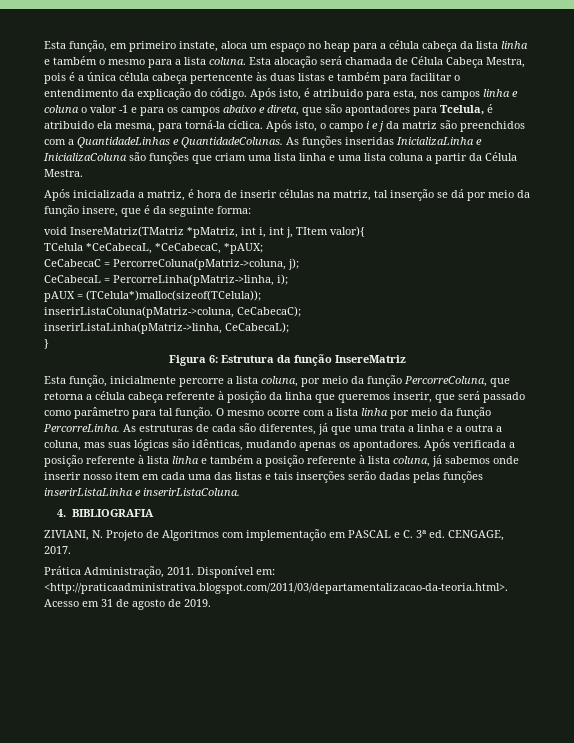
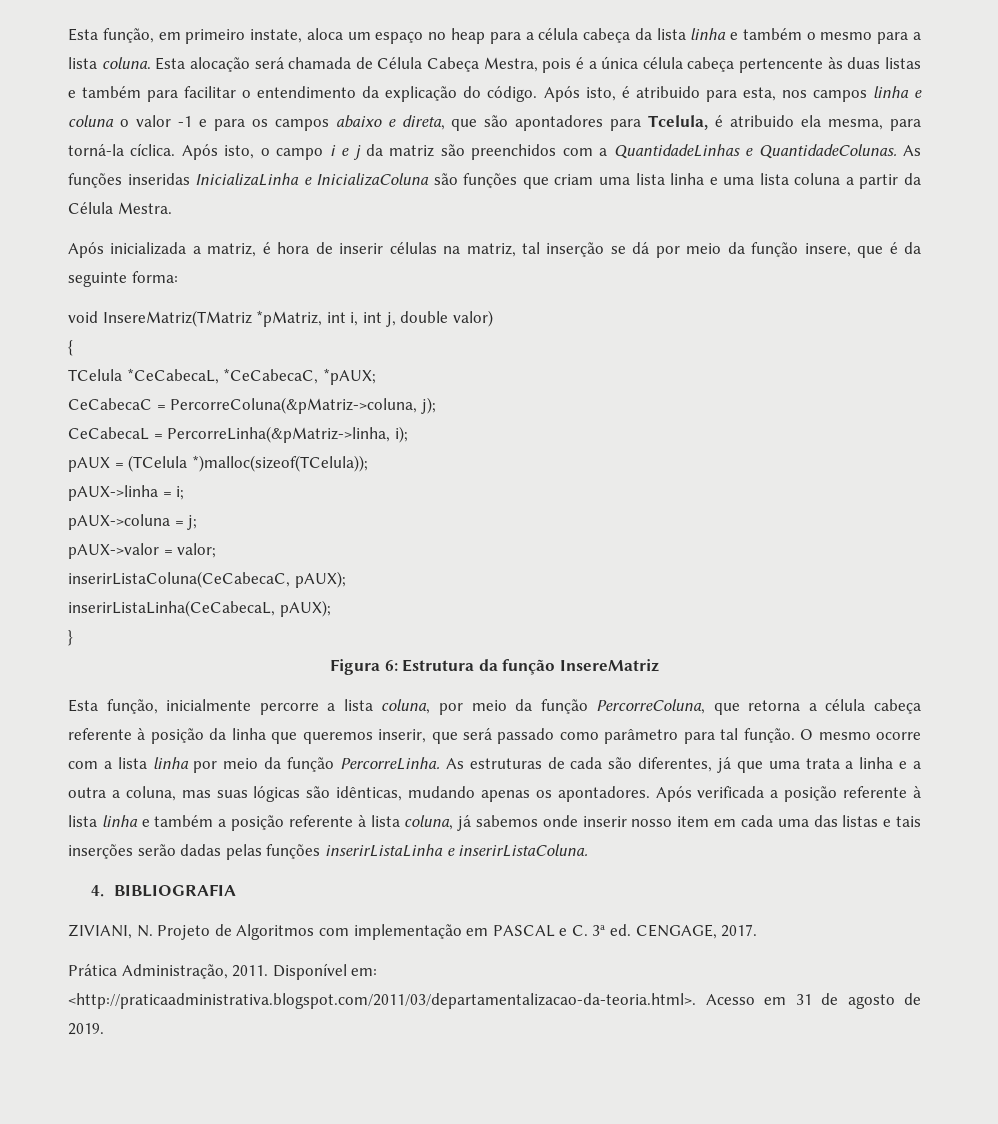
[296,226,365,237] TItem valor){ -> [400,310,493,327] [68,340,73,356] double valor) // {
[113,258,286,270] PercorreColuna(pMatriz->coluna, -> [170,397,418,414] PercorreColuna(&pMatriz->coluna,
[113,274,274,286] PercorreLinha(pMatriz->linha, -> [167,426,391,443] PercorreLinha(&pMatriz->linha,
[86,290,261,301] [44,306,301,318] [44,322,289,334] (TCelula*)malloc(sizeof(TCelula)); // inserirListaColuna(pMatriz->coluna, CeCabecaC); // inserirListaLinha(pMatriz->linha, CeCabecaL); -> [128,455,368,472] [68,485,185,501] [68,514,198,530] [68,543,217,559] [68,571,346,588] [68,600,331,617] (TCelula *)malloc(sizeof(TCelula)); // pAUX->linha = i; // pAUX->coluna = j; // pAUX->valor = valor; // inserirListaColuna(CeCabecaC, pAUX); // inserirListaLinha(CeCabecaL, pAUX);

